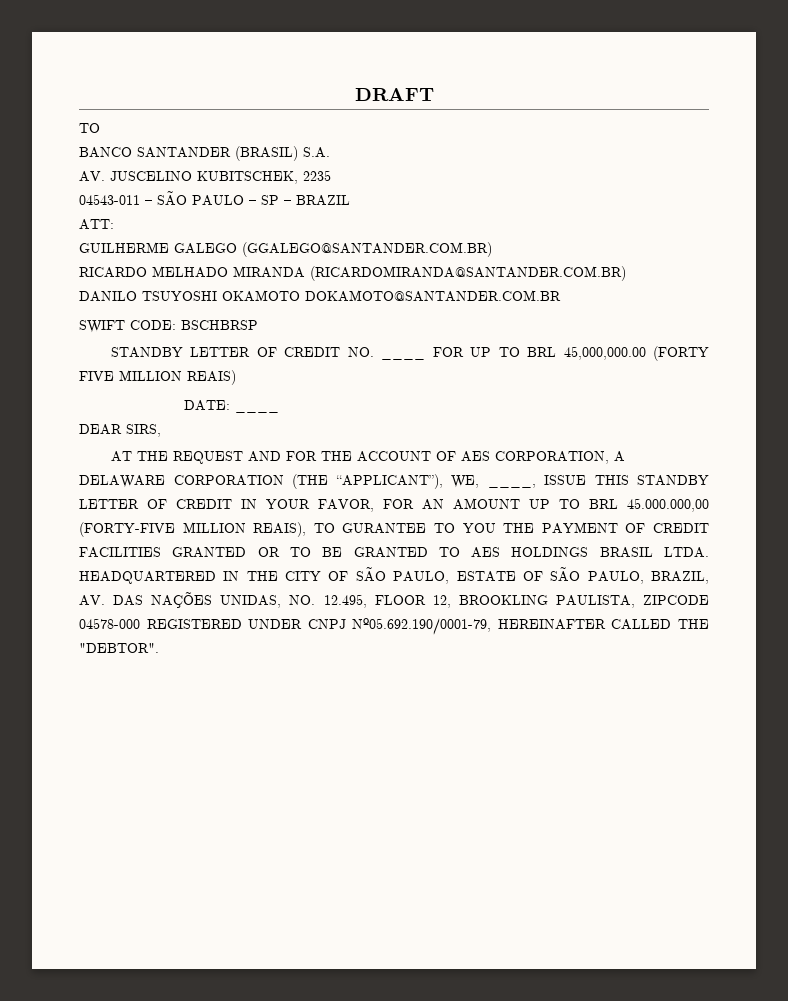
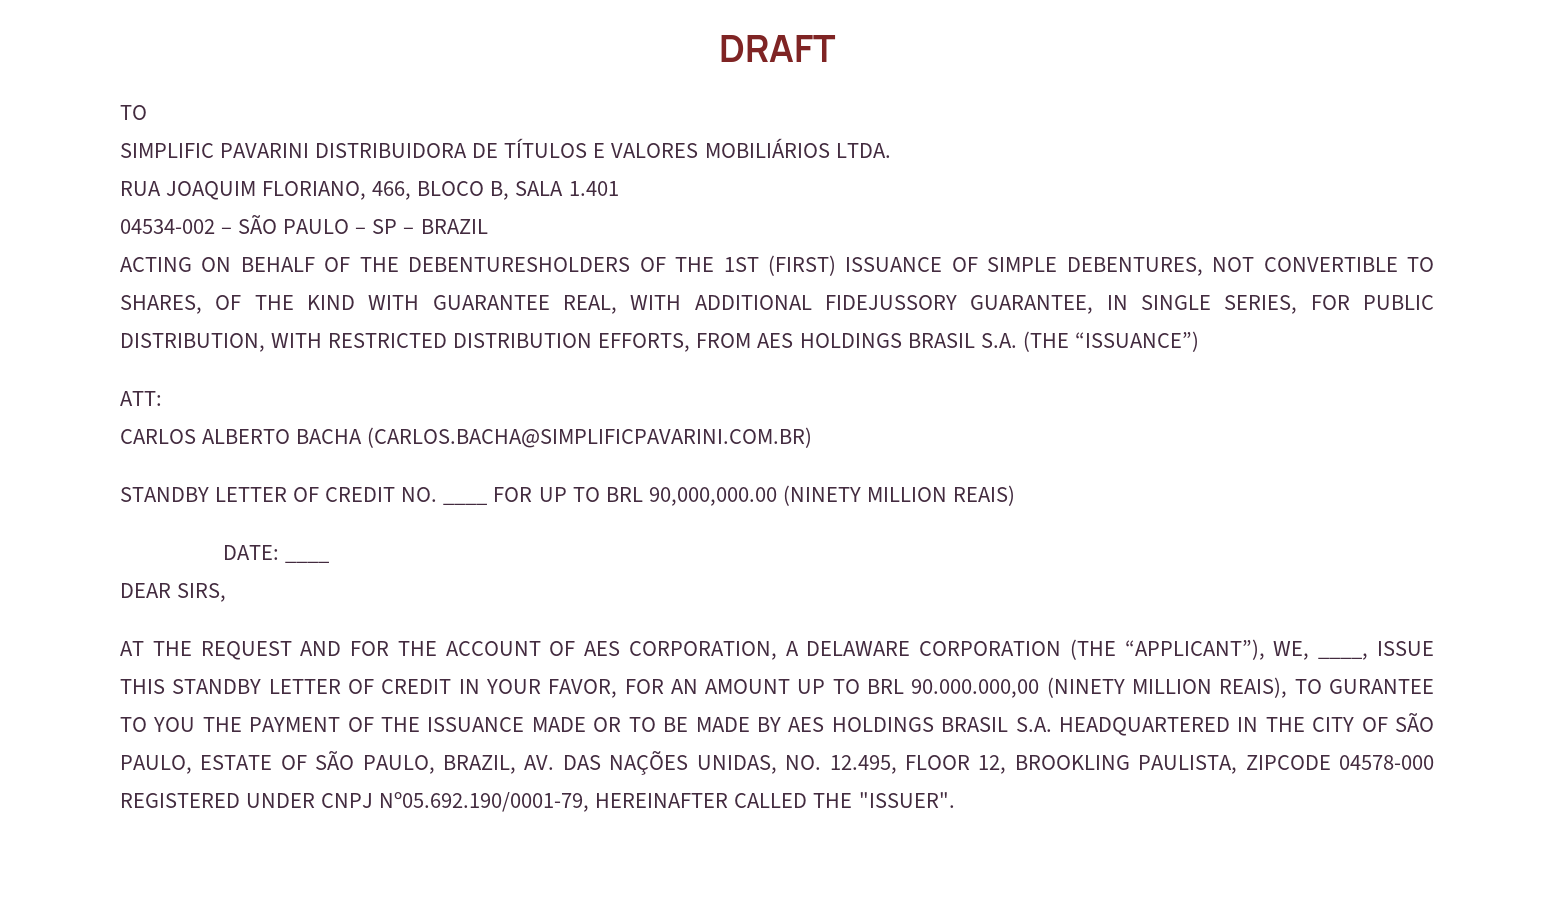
[79,146,330,161] [79,170,331,184] [79,194,140,205] BANCO SANTANDER (BRASIL) S.A. // AV. JUSCELINO KUBITSCHEK, 2235 // 04543-011 -> [120,138,891,158] [120,181,619,200] [120,219,215,234] SIMPLIFIC PAVARINI DISTRIBUIDORA DE TÍTULOS E VALORES MOBILIÁRIOS LTDA. // RUA JOAQUIM FLORIANO, 466, BLOCO B, SALA 1.401 // 04534-002
[79,219,114,230] [79,242,492,257] [79,266,626,281] [79,290,561,302] [79,320,258,333] ATT: // GUILHERME GALEGO (GGALEGO@SANTANDER.COM.BR) // RICARDO MELHADO MIRANDA (RICARDOMIRANDA@SANTANDER.COM.BR) // DANILO TSUYOSHI OKAMOTO DOKAMOTO@SANTANDER.COM.BR // SWIFT CODE: BSCHBRSP -> [120,255,1434,276] [120,295,1434,314] [120,331,1199,352] [120,391,162,406] [120,427,813,448] ACTING ON BEHALF OF THE DEBENTURESHOLDERS OF THE 1ST (FIRST) ISSUANCE OF SIMPLE DEBENTURES, NOT CONVERTIBLE TO SHARES, OF THE KIND WITH GUARANTEE REAL, WITH ADDITIONAL FIDEJUSSORY GUARANTEE, IN SINGLE SERIES, FOR PUBLIC DISTRIBUTION, WITH RESTRICTED DISTRIBUTION EFFORTS, FROM AES HOLDINGS BRASIL S.A. (THE “ISSUANCE”) // ATT: // CARLOS ALBERTO BACHA (CARLOS.BACHA@SIMPLIFICPAVARINI.COM.BR)
[563,346,710,361] [79,371,114,381] 45,000,000.00 (FORTY FIVE -> [648,485,861,506] 90,000,000.00 (NINETY
[627,498,709,512] [79,522,175,537] 45.000.000,00 (FORTY-FIVE -> [911,677,1125,698] 90.000.000,00 (NINETY
[653,523,710,533] [79,547,247,558] CREDIT FACILITIES GRANTED -> [381,717,586,732] THE ISSUANCE MADE
[353,547,709,558] GRANTED TO AES HOLDINGS BRASIL LTDA. -> [695,717,1052,732] MADE BY AES HOLDINGS BRASIL S.A.
[79,643,159,653] "DEBTOR". -> [858,792,955,808] "ISSUER".

